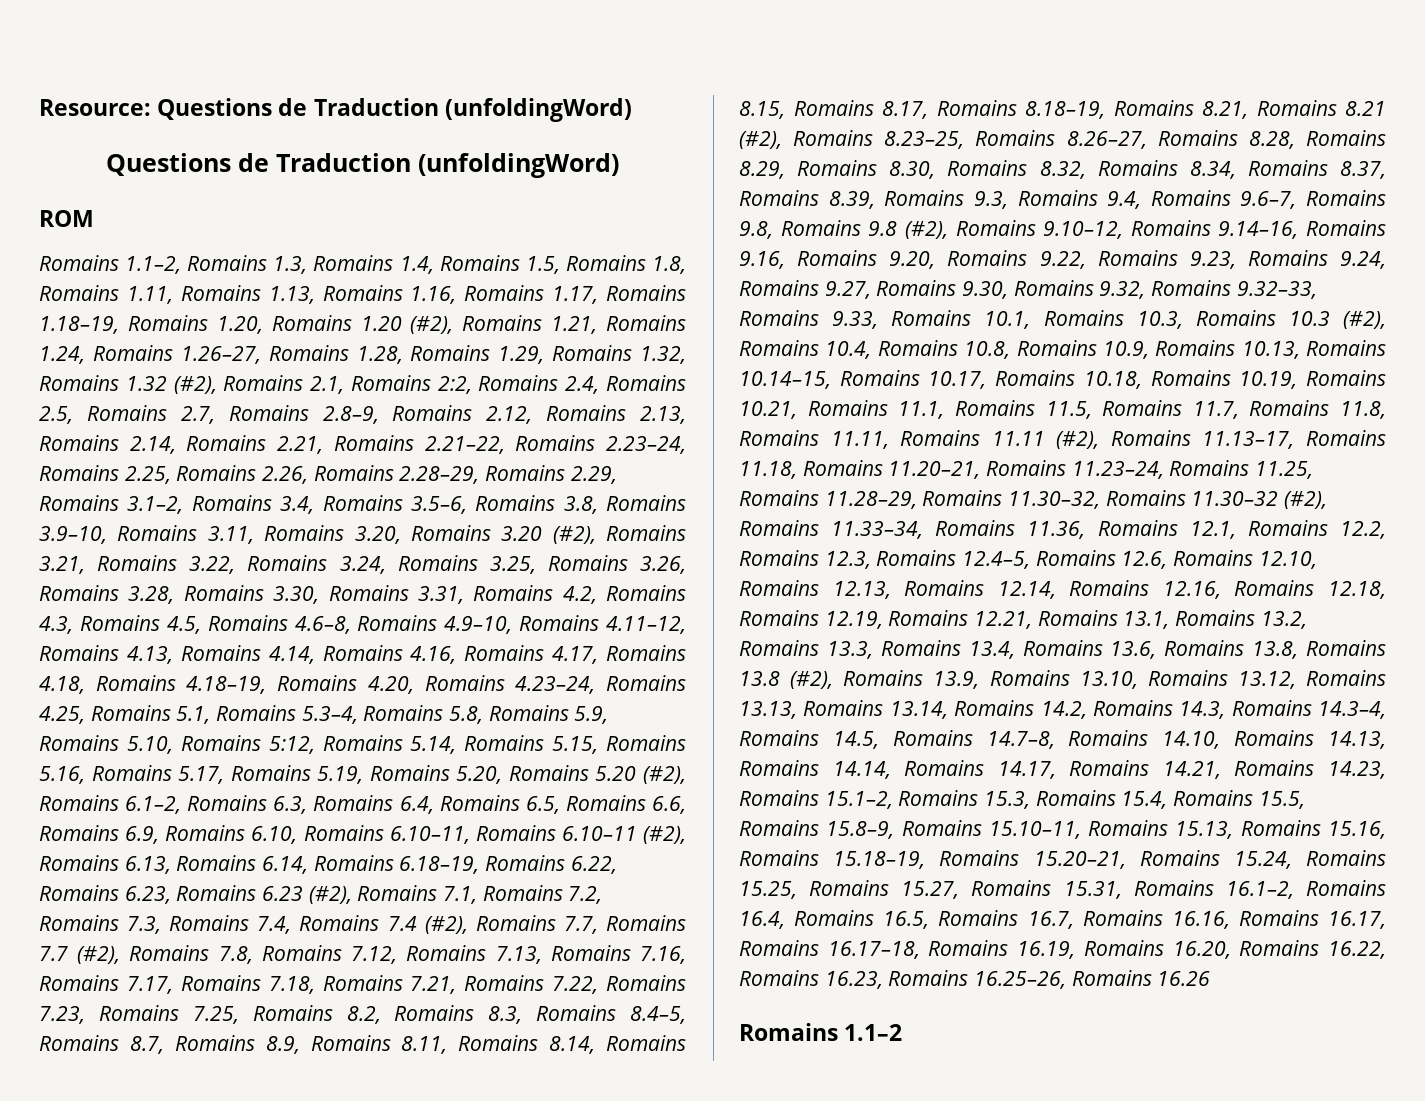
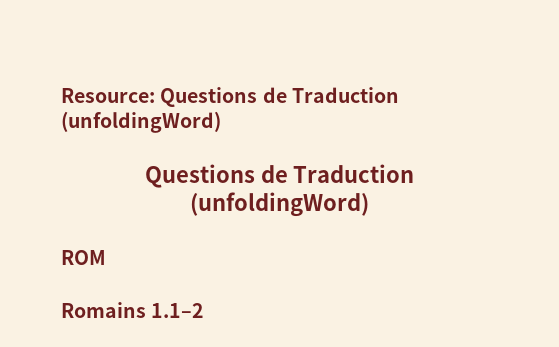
[39,255,686,274] [39,285,686,304] [39,315,686,334] [39,345,686,364] [39,375,687,394] [39,405,686,424] [39,435,686,454] [39,465,617,484] [39,495,686,514] [39,525,686,544] [39,555,686,574] [39,585,686,604] [39,615,686,634] [39,645,686,664] [39,675,686,694] [39,705,609,724] [39,735,686,754] [39,765,686,784] [39,795,686,814] [39,825,686,844] [39,855,617,874] [39,885,603,904] [39,915,686,934] [39,945,686,964] [39,975,686,994] [39,1005,686,1024] [39,1035,686,1054] [739,100,1386,119] [739,130,1386,149] [739,160,1386,179] [739,190,1386,209] [739,220,1386,239] [739,250,1386,269] [739,280,1317,299] [739,310,1386,329] [739,340,1386,359] [739,370,1386,389] [739,400,1386,419] [739,430,1386,449] [739,460,1314,479] [739,490,1328,509] [739,520,1386,539] [739,550,1317,569] [739,580,1386,599] [739,610,1307,629] [739,640,1386,659] [739,670,1386,689] [739,700,1386,719] [739,730,1386,749] [739,760,1386,779] [739,790,1305,809] [739,820,1386,839] [739,850,1386,869] [739,880,1386,899] [739,910,1386,929] [739,940,1386,959] [739,970,1211,989] // Romains 1.1–2, Romains 1.3, Romains 1.4, Romains 1.5, Romains 1.8, Romains 1.11, Romains 1.13, Romains 1.16, Romains 1.17, Romains 1.18–19, Romains 1.20, Romains 1.20 (#2), Romains 1.21, Romains 1.24, Romains 1.26–27, Romains 1.28, Romains 1.29, Romains 1.32, Romains 1.32 (#2), Romains 2.1, Romains 2:2, Romains 2.4, Romains 2.5, Romains 2.7, Romains 2.8–9, Romains 2.12, Romains 2.13, Romains 2.14, Romains 2.21, Romains 2.21–22, Romains 2.23–24, Romains 2.25, Romains 2.26, Romains 2.28–29, Romains 2.29, Romains 3.1–2, Romains 3.4, Romains 3.5–6, Romains 3.8, Romains 3.9–10, Romains 3.11, Romains 3.20, Romains 3.20 (#2), Romains 3.21, Romains 3.22, Romains 3.24, Romains 3.25, Romains 3.26, Romains 3.28, Romains 3.30, Romains 3.31, Romains 4.2, Romains 4.3, Romains 4.5, Romains 4.6–8, Romains 4.9–10, Romains 4.11–12, Romains 4.13, Romains 4.14, Romains 4.16, Romains 4.17, Romains 4.18, Romains 4.18–19, Romains 4.20, Romains 4.23–24, Romains 4.25, Romains 5.1, Romains 5.3–4, Romains 5.8, Romains 5.9, Romains 5.10, Romains 5:12, Romains 5.14, Romains 5.15, Romains 5.16, Romains 5.17, Romains 5.19, Romains 5.20, Romains 5.20 (#2), Romains 6.1–2, Romains 6.3, Romains 6.4, Romains 6.5, Romains 6.6, Romains 6.9, Romains 6.10, Romains 6.10–11, Romains 6.10–11 (#2), Romains 6.13, Romains 6.14, Romains 6.18–19, Romains 6.22, Romains 6.23, Romains 6.23 (#2), Romains 7.1, Romains 7.2, Romains 7.3, Romains 7.4, Romains 7.4 (#2), Romains 7.7, Romains 7.7 (#2), Romains 7.8, Romains 7.12, Romains 7.13, Romains 7.16, Romains 7.17, Romains 7.18, Romains 7.21, Romains 7.22, Romains 7.23, Romains 7.25, Romains 8.2, Romains 8.3, Romains 8.4–5, Romains 8.7, Romains 8.9, Romains 8.11, Romains 8.14, Romains 8.15, Romains 8.17, Romains 8.18–19, Romains 8.21, Romains 8.21 (#2), Romains 8.23–25, Romains 8.26–27, Romains 8.28, Romains 8.29, Romains 8.30, Romains 8.32, Romains 8.34, Romains 8.37, Romains 8.39, Romains 9.3, Romains 9.4, Romains 9.6–7, Romains 9.8, Romains 9.8 (#2), Romains 9.10–12, Romains 9.14–16, Romains 9.16, Romains 9.20, Romains 9.22, Romains 9.23, Romains 9.24, Romains 9.27, Romains 9.30, Romains 9.32, Romains 9.32–33, Romains 9.33, Romains 10.1, Romains 10.3, Romains 10.3 (#2), Romains 10.4, Romains 10.8, Romains 10.9, Romains 10.13, Romains 10.14–15, Romains 10.17, Romains 10.18, Romains 10.19, Romains 10.21, Romains 11.1, Romains 11.5, Romains 11.7, Romains 11.8, Romains 11.11, Romains 11.11 (#2), Romains 11.13–17, Romains 11.18, Romains 11.20–21, Romains 11.23–24, Romains 11.25, Romains 11.28–29, Romains 11.30–32, Romains 11.30–32 (#2), Romains 11.33–34, Romains 11.36, Romains 12.1, Romains 12.2, Romains 12.3, Romains 12.4–5, Romains 12.6, Romains 12.10, Romains 12.13, Romains 12.14, Romains 12.16, Romains 12.18, Romains 12.19, Romains 12.21, Romains 13.1, Romains 13.2, Romains 13.3, Romains 13.4, Romains 13.6, Romains 13.8, Romains 13.8 (#2), Romains 13.9, Romains 13.10, Romains 13.12, Romains 13.13, Romains 13.14, Romains 14.2, Romains 14.3, Romains 14.3–4, Romains 14.5, Romains 14.7–8, Romains 14.10, Romains 14.13, Romains 14.14, Romains 14.17, Romains 14.21, Romains 14.23, Romains 15.1–2, Romains 15.3, Romains 15.4, Romains 15.5, Romains 15.8–9, Romains 15.10–11, Romains 15.13, Romains 15.16, Romains 15.18–19, Romains 15.20–21, Romains 15.24, Romains 15.25, Romains 15.27, Romains 15.31, Romains 16.1–2, Romains 16.4, Romains 16.5, Romains 16.7, Romains 16.16, Romains 16.17, Romains 16.17–18, Romains 16.19, Romains 16.20, Romains 16.22, Romains 16.23, Romains 16.25–26, Romains 16.26 -> (106, 257) none

